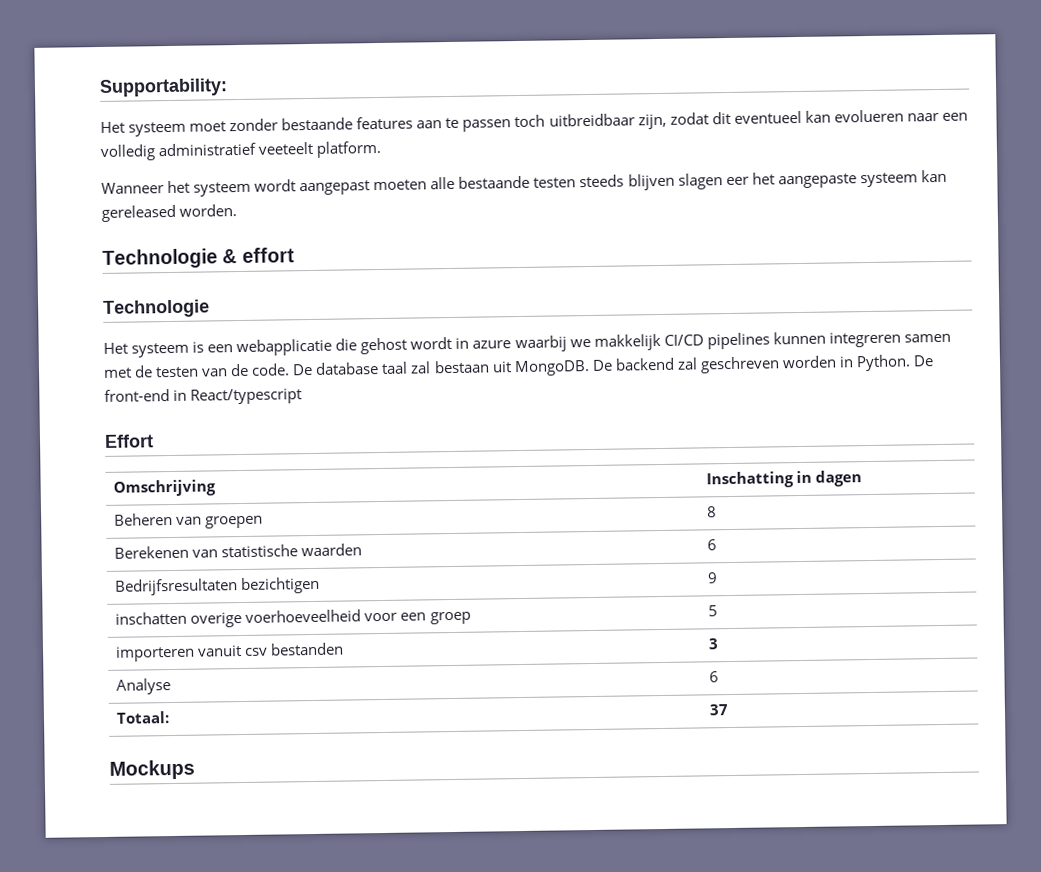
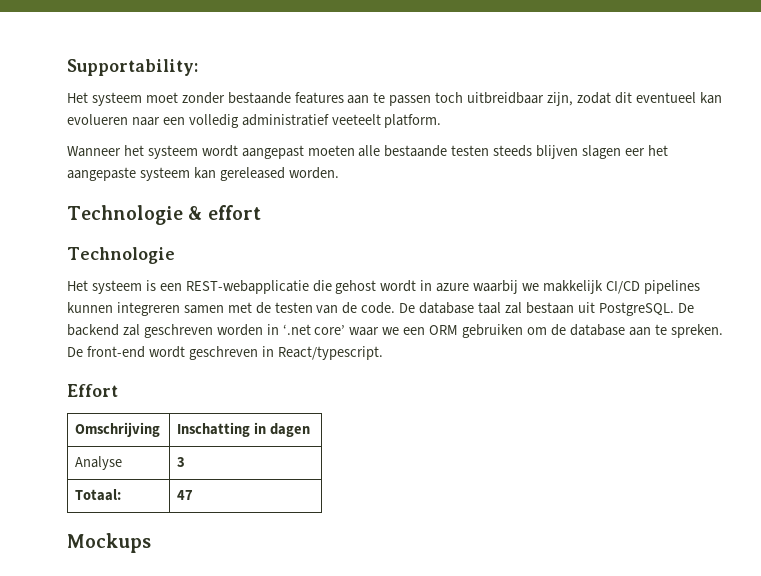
[236,338,333,357] webapplicatie -> [185,280,309,294] REST-webapplicatie
[513,360,590,377] MongoDB. -> [598,302,674,316] PostgreSQL.
[855,354,934,372] [104,388,303,405] Python. De front-end in React/typescript -> [282,324,723,338] [67,346,383,360] ‘.net core’ waar we een ORM gebruiken om de database aan te spreken. De front-end wordt geschreven in React/typescript.
[114,512,264,529] [707,506,718,518] [114,543,363,559] [707,539,718,551] [115,576,321,596] [707,572,719,584] [115,609,471,628] [708,605,719,617] [115,642,345,662] Beheren van groepen | 8 // Berekenen van statistische waarden | 6 // Bedrijfsresultaten bezichtigen | 9 // inschatten overige voerhoeveelheid voor een groep | 5 // importeren vanuit csv bestanden -> [75,456,123,470] Analyse
[116,678,172,695] [709,671,720,683] // Analyse | 6 -> (186, 462) none
[709,704,730,716] 37 -> [177,490,194,500] 47

